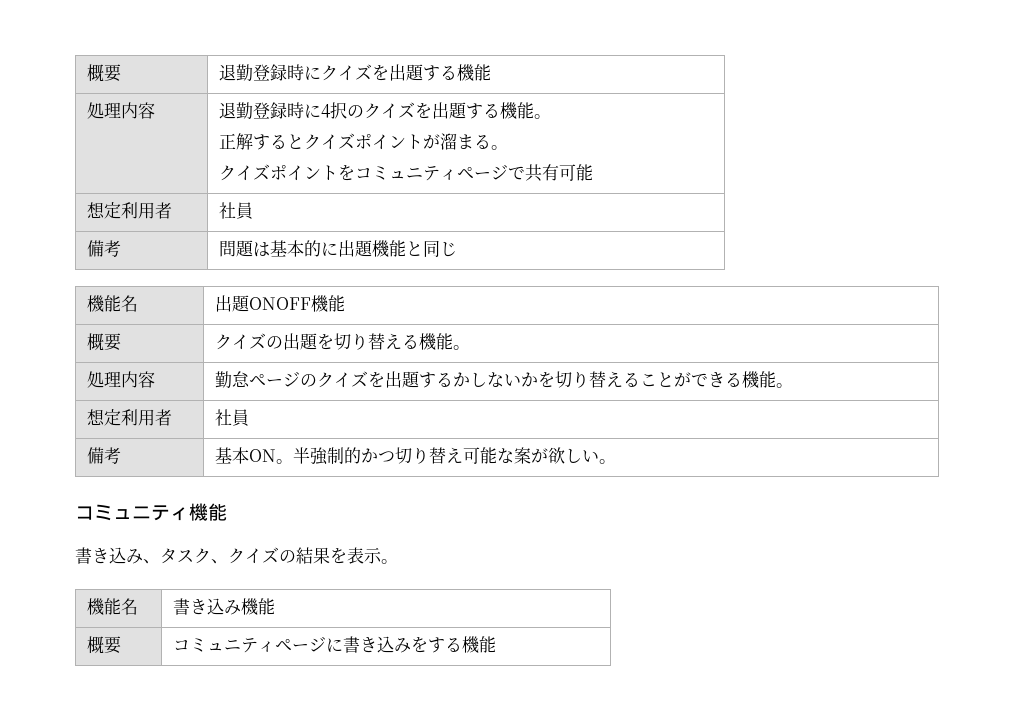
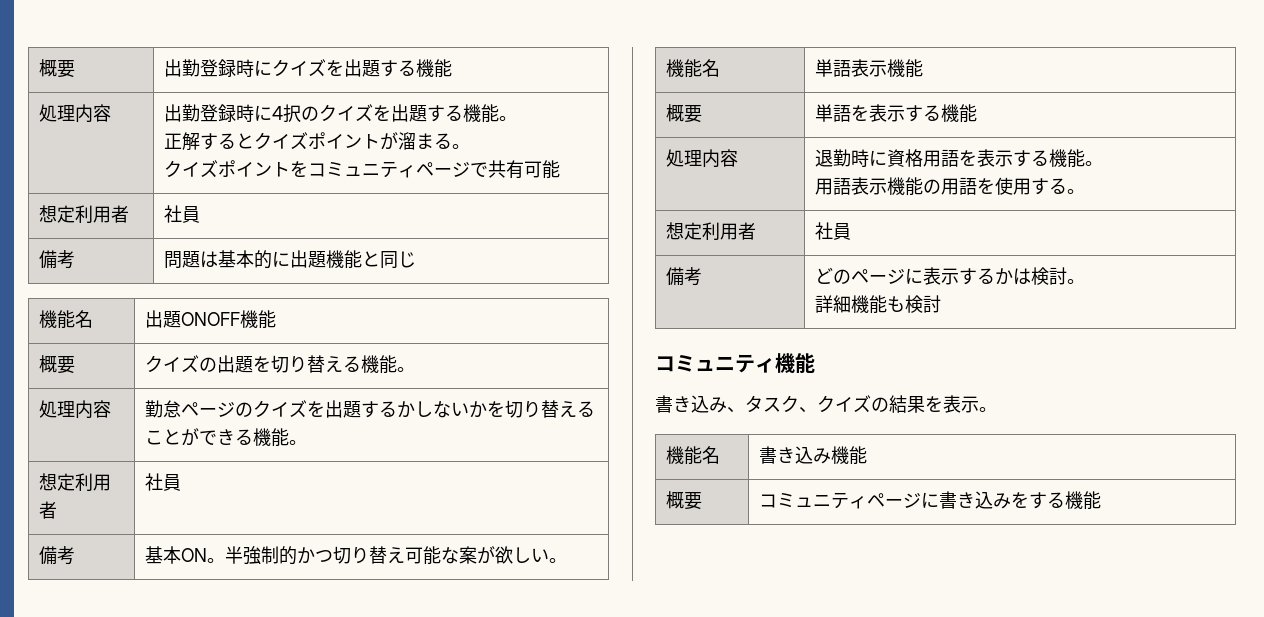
[86,64,121,82] [218,64,236,81] 概要 | 退 -> [39,59,76,78] [164,59,183,77] 概要 | 出
[218,102,236,119] 退 -> [164,104,183,122] 出
(616, 461) none -> [666,59,721,78] [815,59,924,78] [666,104,703,123] [815,104,978,123] [666,149,739,168] [815,149,1104,168] [815,177,1086,196] [666,222,757,240] [815,222,852,240] [666,267,703,286] [815,267,1086,285] [815,295,942,314] // 機能名 | 単語表示機能 // 概要 | 単語を表示する機能 // 処理内容 | 退勤時に資格用語を表示する機能。 // 用語表示機能の用語を使用する。 // 想定利用者 | 社員 // 備考 | どのページに表示するかは検討。 // 詳細機能も検討

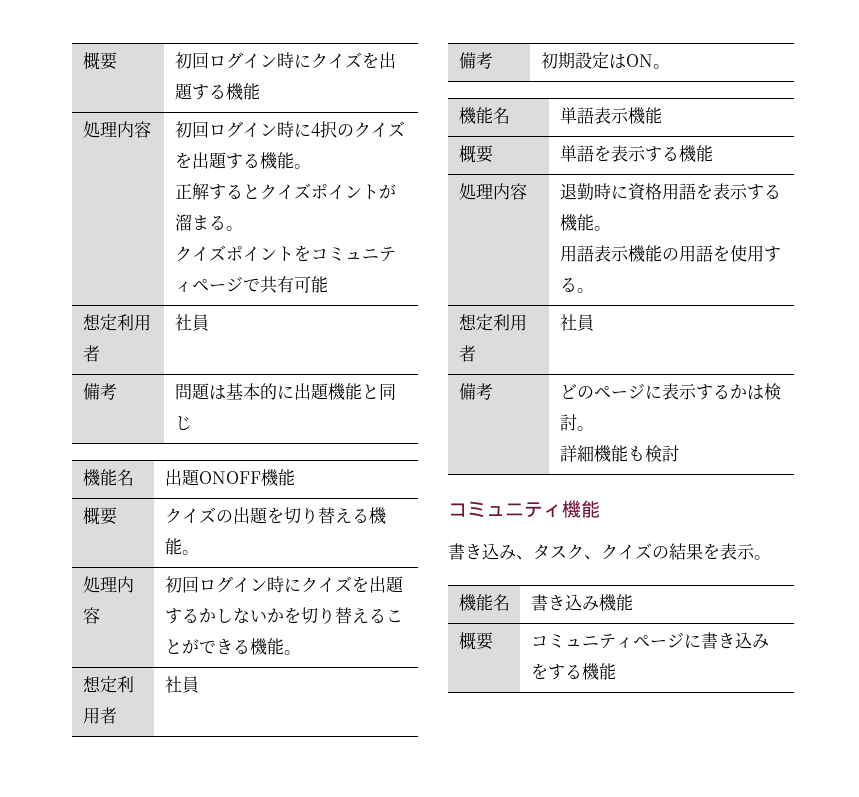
[39,59,76,78] [164,59,237,77] 概要 | 出勤登録 -> [82,52,117,70] [174,52,277,69] 概要 | 初回ログイン
[164,104,237,122] 出勤登録 -> [174,121,277,138] 初回ログイン
[145,400,254,418] 勤怠ページの -> [164,576,301,593] 初回ログイン時に
[145,546,182,564] 基本 -> [540,52,626,69] 初期設定は
[225,546,568,565] 半強制的かつ切り替え可能な案が欲しい。 -> (670, 66) none

